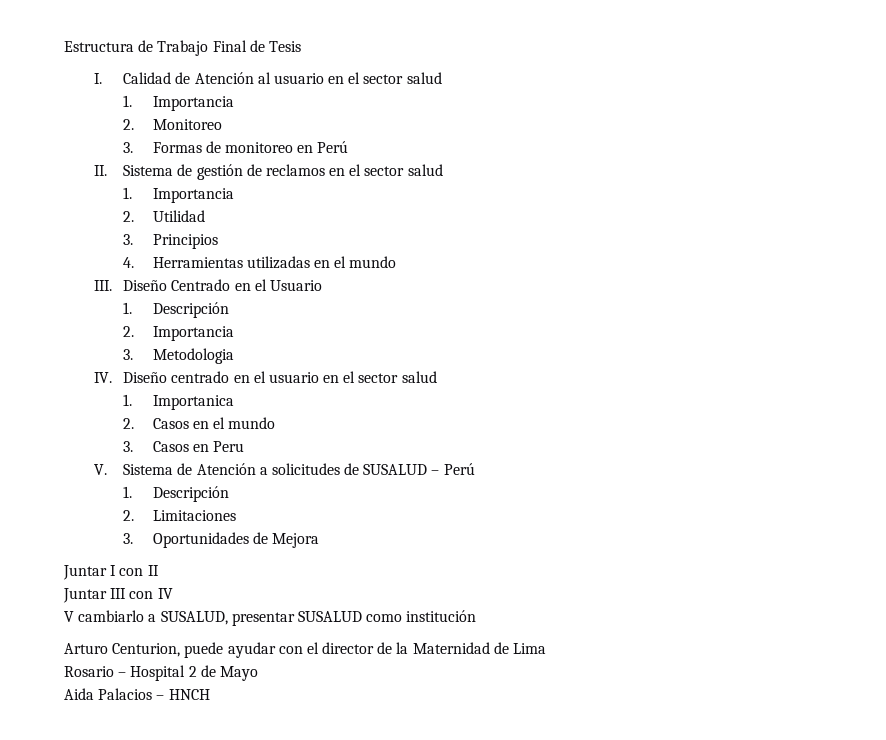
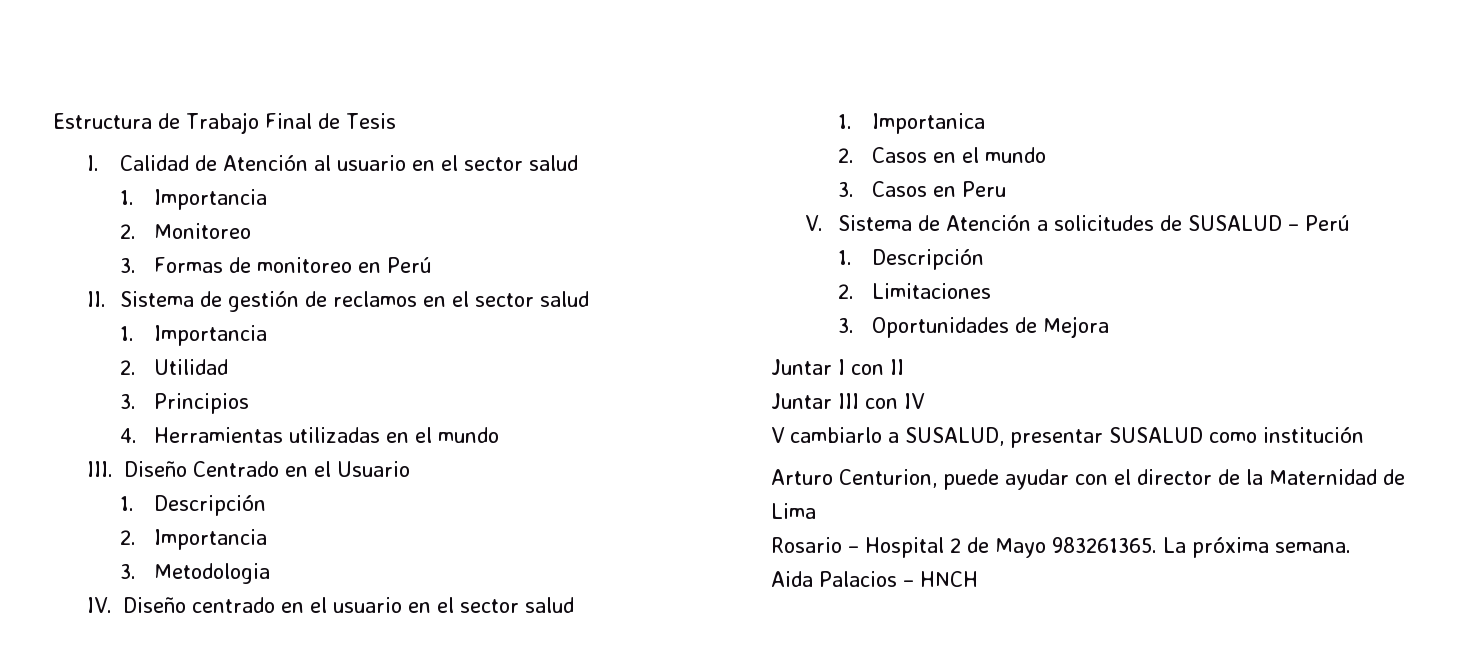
(258, 673) none -> [1052,537,1351,558] 983261365. La próxima semana.

